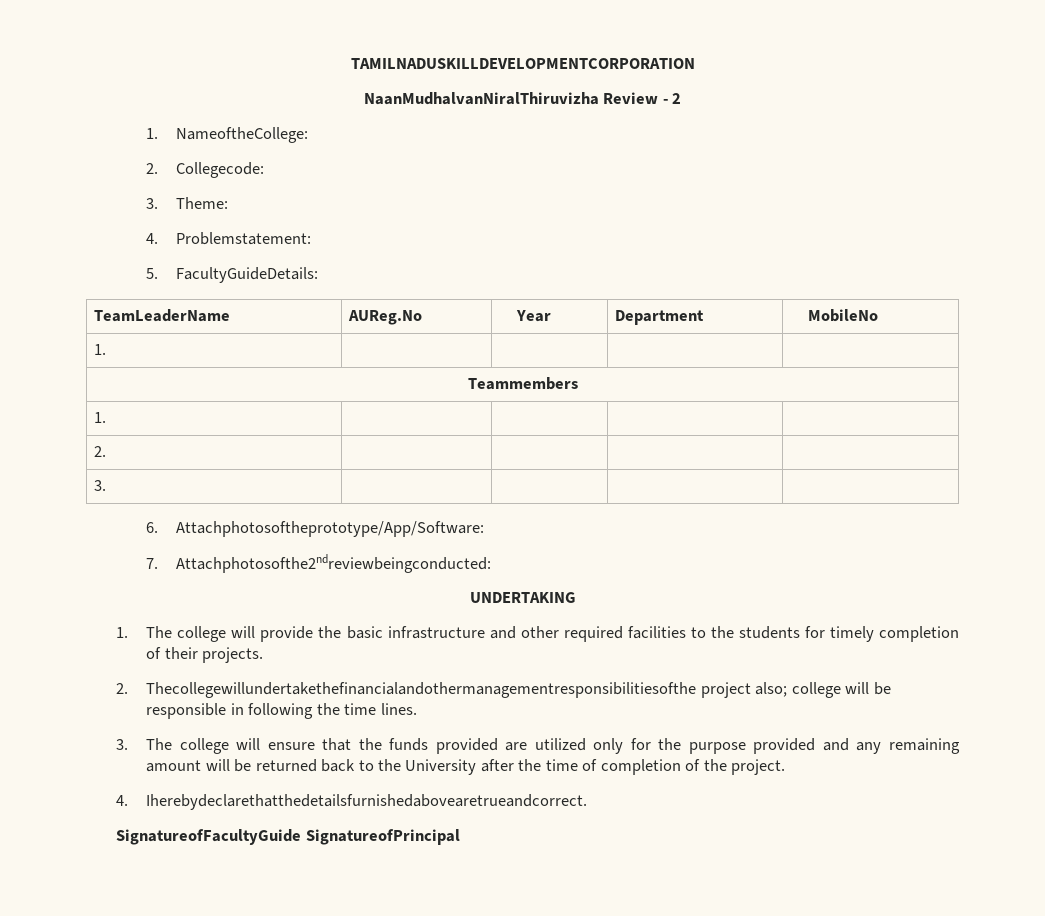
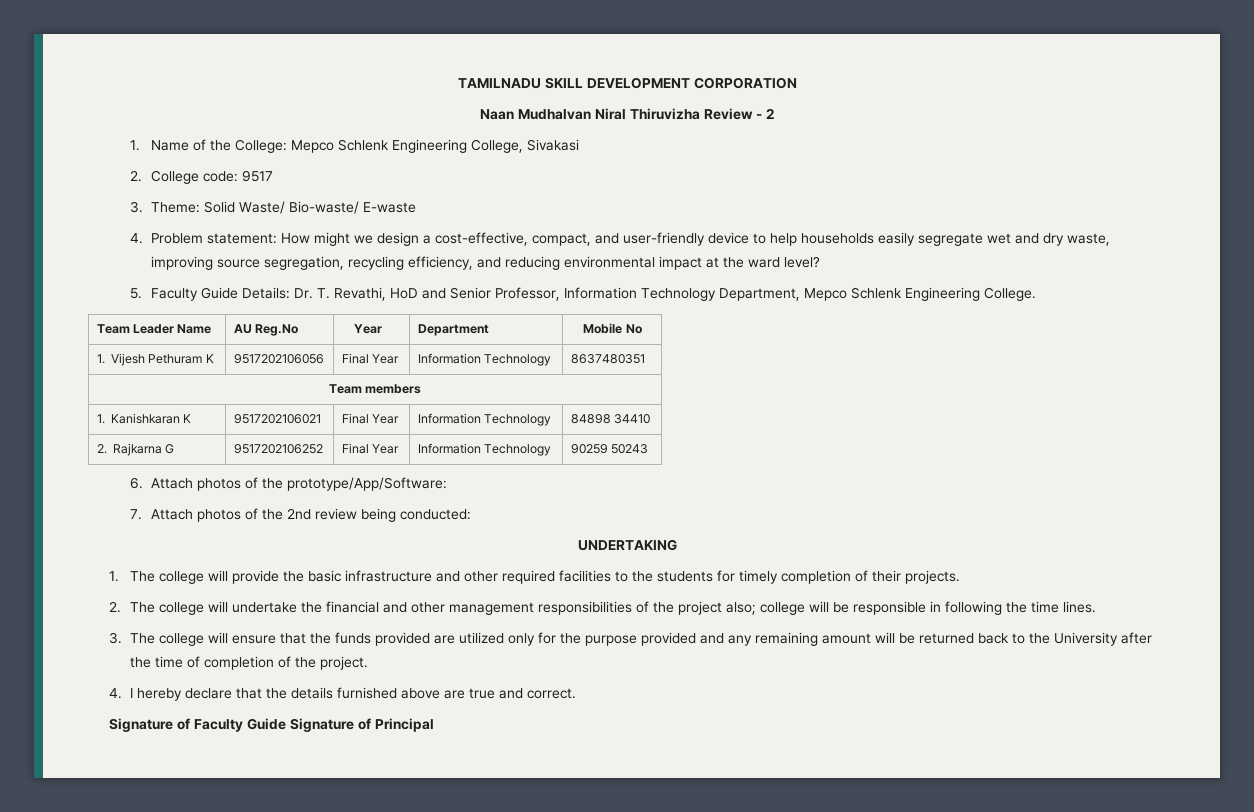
[350,58,695,69] [363,92,682,105] [146,127,309,143] [146,162,265,178] [146,197,229,209] [146,232,312,245] [146,267,319,283] [94,309,231,322] [348,310,423,325] TAMILNADUSKILLDEVELOPMENTCORPORATION // NaanMudhalvanNiralThiruvizha Review - 2 // 1. NameoftheCollege: // 2. Collegecode: // 3. Theme: // 4. Problemstatement: // 5. FacultyGuideDetails: // TeamLeaderName | AUReg.No -> [457,77,797,89] [479,108,775,120] [130,139,580,153] [130,170,274,184] [130,201,417,214] [130,232,1111,246] [151,256,821,270] [130,287,1037,301] [96,324,212,334] [233,324,299,336] TAMILNADU SKILL DEVELOPMENT CORPORATION // Naan Mudhalvan Niral Thiruvizha Review - 2 // 1. Name of the College: Mepco Schlenk Engineering College, Sivakasi // 2. College code: 9517 // 3. Theme: Solid Waste/ Bio-waste/ E-waste // 4. Problem statement: How might we design a cost-effective, compact, and user-friendly device to help households easily segregate wet and dry waste, improving source segregation, recycling efficiency, and reducing environmental impact at the ward level? // 5. Faculty Guide Details: Dr. T. Revathi, HoD and Senior Professor, Information Technology Department, Mepco Schlenk Engineering College. // Team Leader Name | AU Reg.No
[808,309,879,322] [94,344,107,355] [467,377,578,390] [94,412,107,423] [94,446,107,457] [94,480,107,491] [146,521,485,537] [146,554,492,573] MobileNo // 1. | | | | // Teammembers // 1. | | | | // 2. | | | | // 3. | | | | // 6. Attachphotosoftheprototype/App/Software: // 7. Attachphotosofthe2ndreviewbeingconducted: -> [583,323,642,334] [96,353,214,366] [233,354,324,364] [341,353,400,364] [417,353,552,366] [570,354,645,364] [328,384,422,394] [96,413,192,424] [233,414,321,424] [341,413,400,424] [417,413,552,426] [570,414,651,424] [96,443,175,456] [233,444,323,454] [341,443,400,454] [417,443,552,456] [570,444,649,454] [130,477,448,491] [130,508,472,522] Mobile No // 1. Vijesh Pethuram K | 9517202106056 | Final Year | Information Technology | 8637480351 // Team members // 1. Kanishkaran K | 9517202106021 | Final Year | Information Technology | 84898 34410 // 2. Rajkarna G | 9517202106252 | Final Year | Information Technology | 90259 50243 // 6. Attach photos of the prototype/App/Software: // 7. Attach photos of the 2nd review being conducted:
[146,682,697,698] Thecollegewillundertakethefinancialandothermanagementresponsibilitiesofthe -> [130,601,675,615] The college will undertake the financial and other management responsibilities of the
[146,794,588,810] [116,829,460,845] Iherebydeclarethatthedetailsfurnishedabovearetrueandcorrect. // SignatureofFacultyGuide SignatureofPrincipal -> [130,687,577,701] [109,718,435,732] I hereby declare that the details furnished above are true and correct. // Signature of Faculty Guide Signature of Principal

